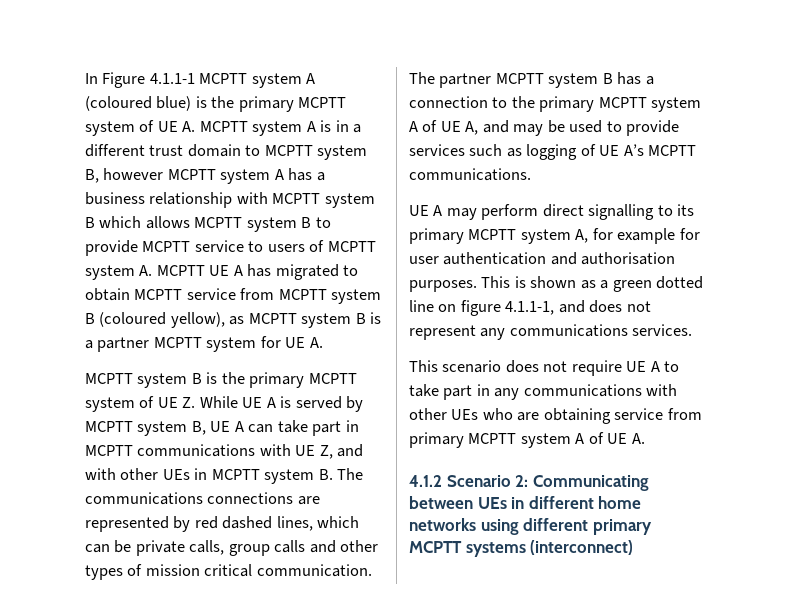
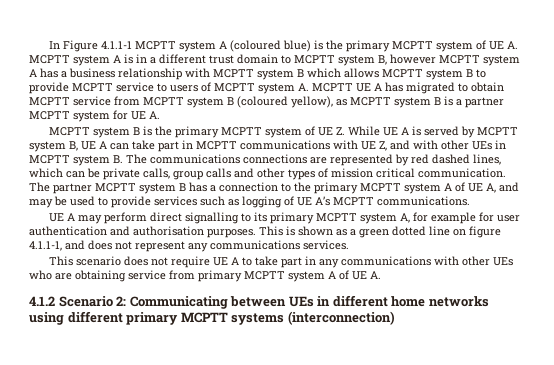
[530,540,634,555] (interconnect) -> [287,311,395,325] (interconnection)

